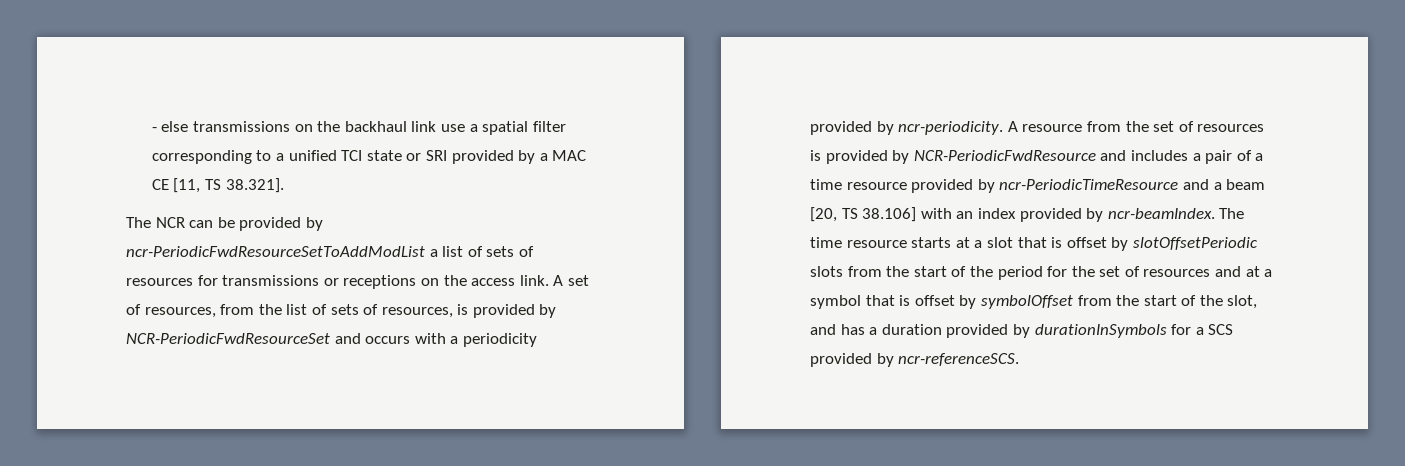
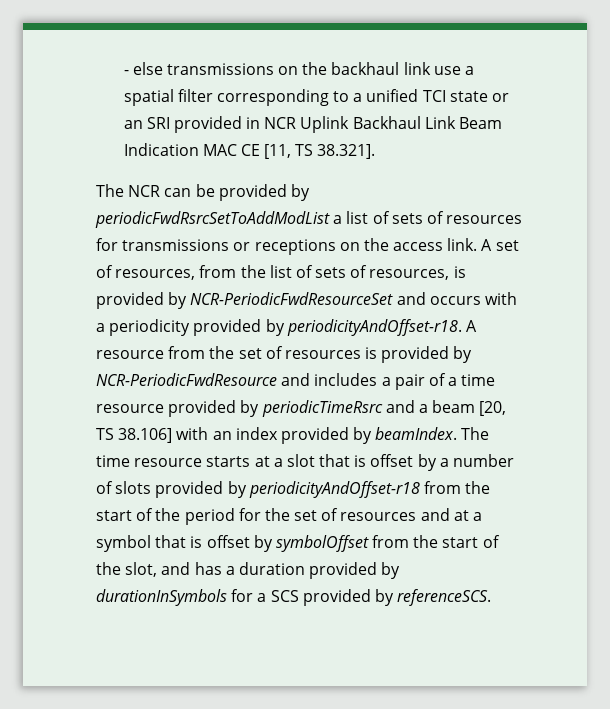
(422, 157) none -> [123,120,143,129] an
[518,150,548,164] by a -> [246,116,503,133] [123,143,199,156] in NCR Uplink Backhaul Link Beam Indication
[126,246,425,257] ncr-PeriodicFwdResourceSetToAddModList -> [95,211,330,228] periodicFwdRsrcSetToAddModList
[898,121,1004,135] ncr-periodicity. -> [286,319,462,336] periodicityAndOffset-r18.
[999,179,1179,190] ncr-PeriodicTimeResource -> [261,400,383,417] periodicTimeRsrc
[1107,208,1215,219] ncr-beamIndex. -> [375,427,458,440] beamIndex.
[1132,237,1258,250] [810,266,843,277] slotOffsetPeriodic slots -> [439,454,515,467] [96,481,420,498] a number of slots provided by periodicityAndOffset-r18
[898,353,1020,366] ncr-referenceSCS. -> [397,589,492,606] referenceSCS.

